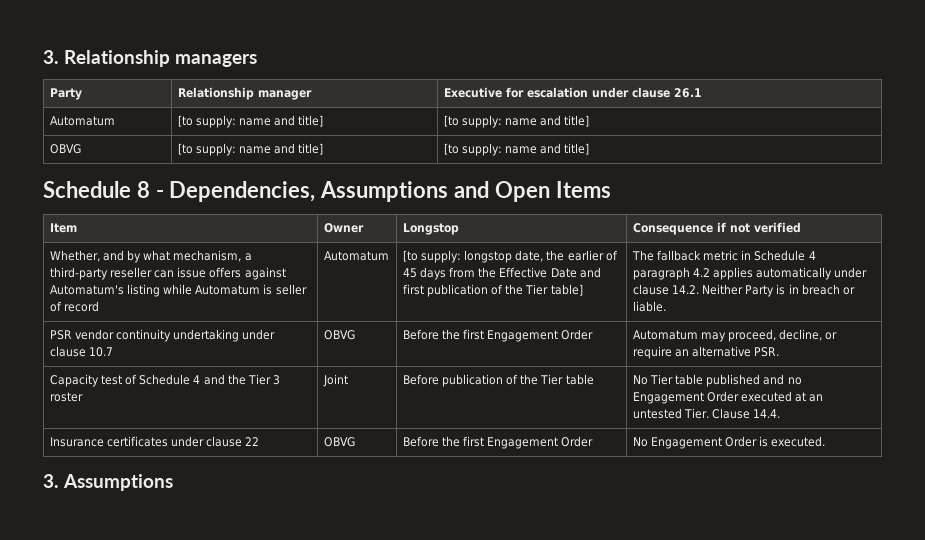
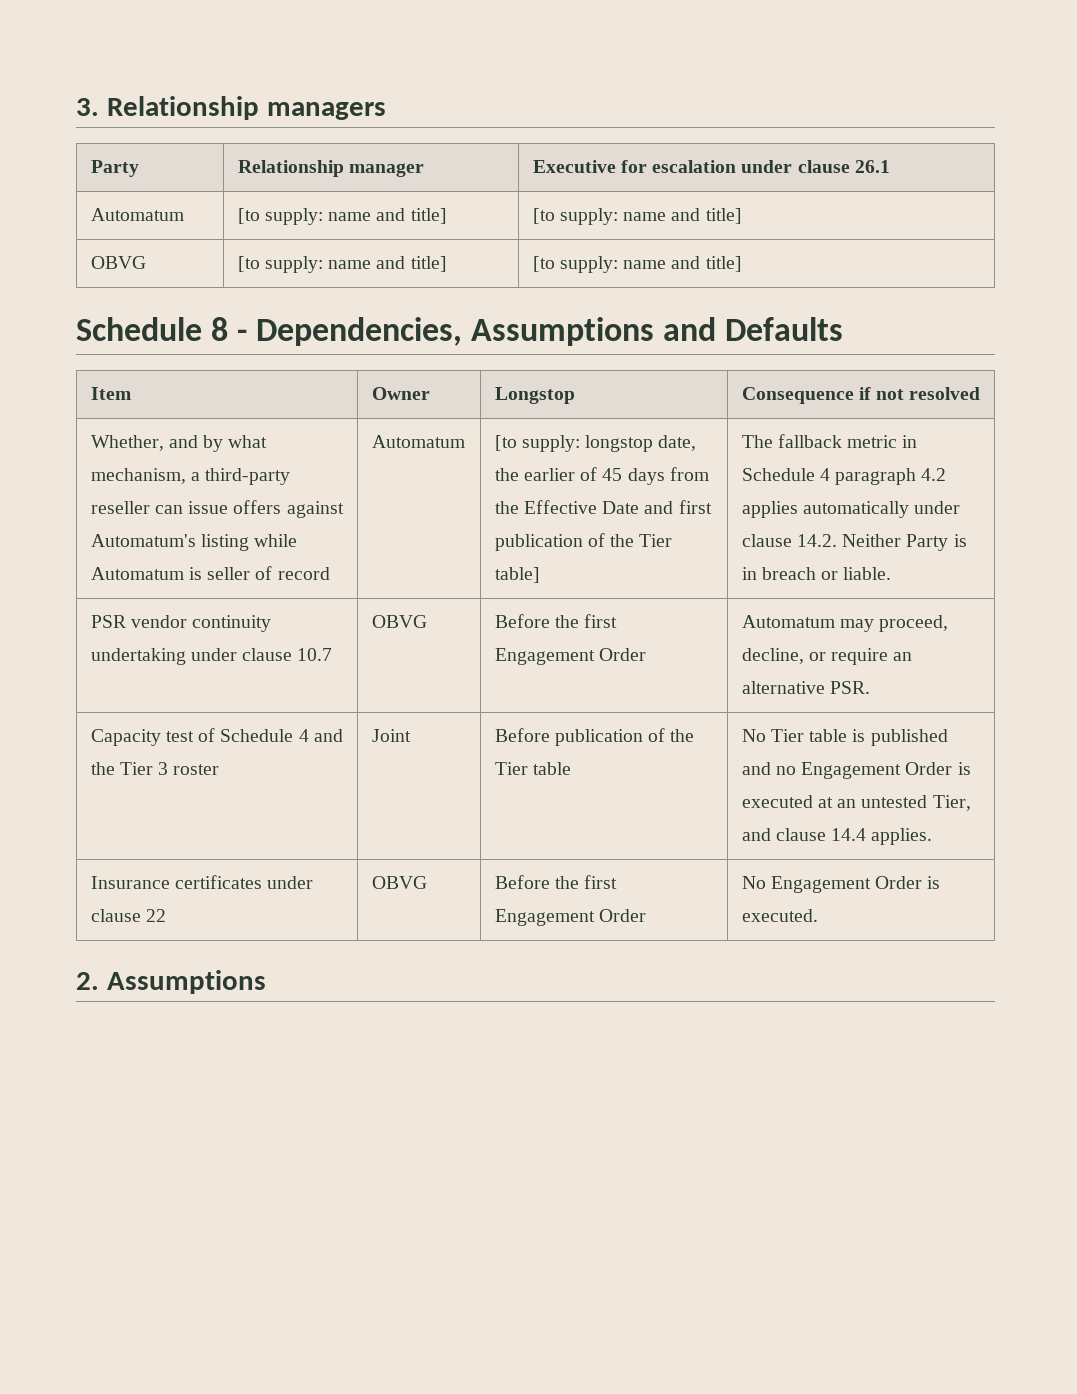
[494,181,611,202] Open Items -> [725,317,844,341] Defaults
[753,222,801,233] verified -> [909,387,981,400] resolved
(703, 379) none -> [852,729,866,742] is
(739, 396) none -> [957,762,971,775] is
[683,408,781,419] Tier. Clause 14.4. -> [932,795,971,811] [741,828,933,845] Tier, and clause 14.4 applies.
[43,474,59,488] 3. -> [76,972,99,990] 2.

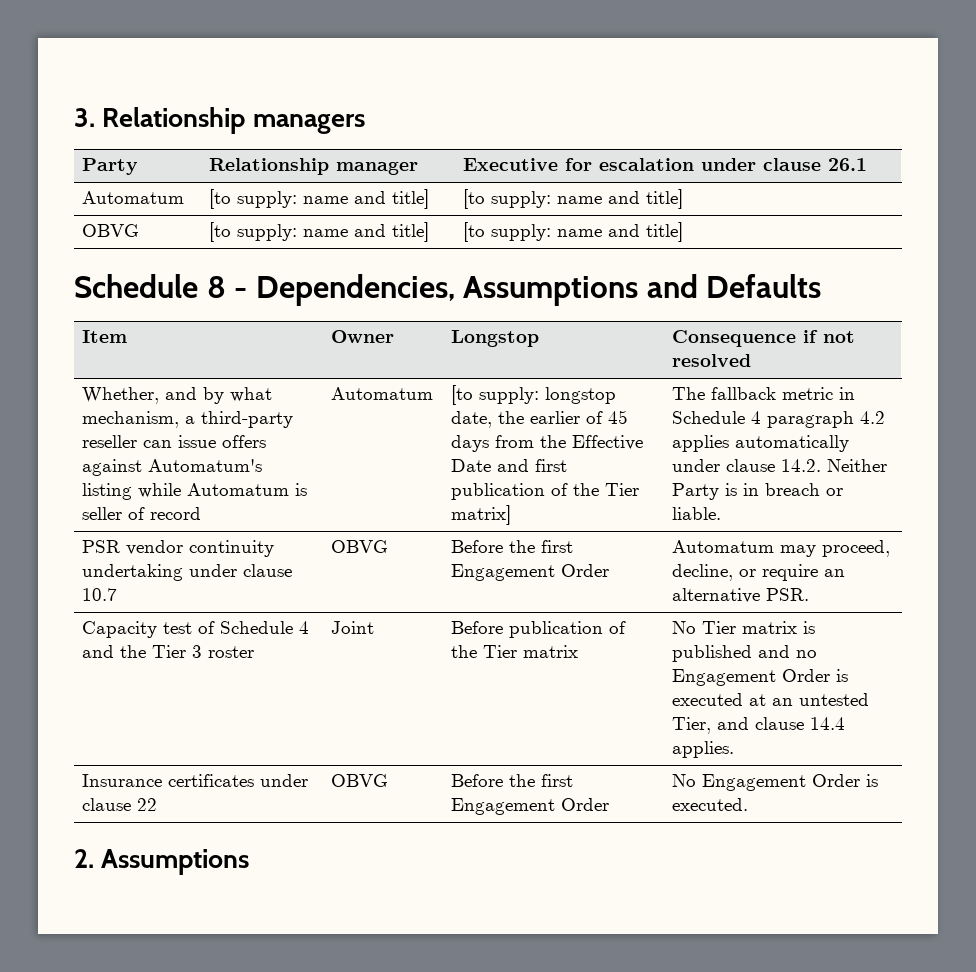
[494,567,540,583] table] -> [451,505,512,525] matrix]
[532,762,571,775] table -> [523,645,579,658] matrix
[809,729,848,742] table -> [742,621,798,634] matrix

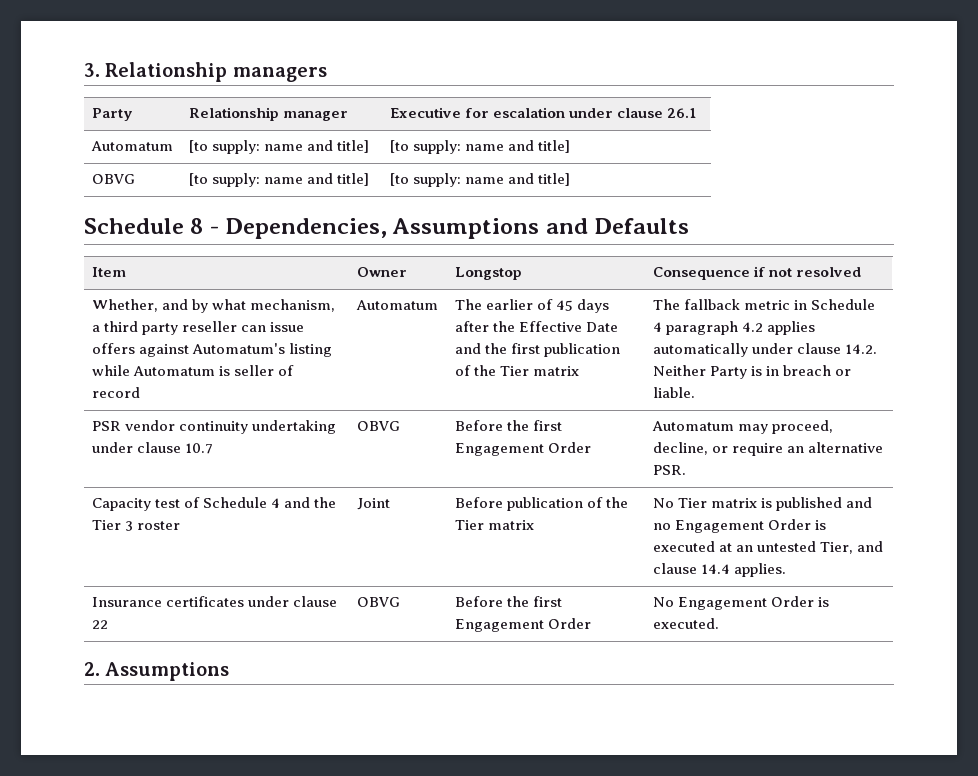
[201,411,294,428] third-party -> [103,321,178,335] third party
[451,385,617,405] [451,411,525,428] [to supply: longstop date, the -> [454,299,482,310] The
[495,435,535,448] from -> [454,321,489,332] after
(530, 465) none -> [484,343,507,354] the
[451,505,512,525] matrix] -> [532,366,579,376] matrix

